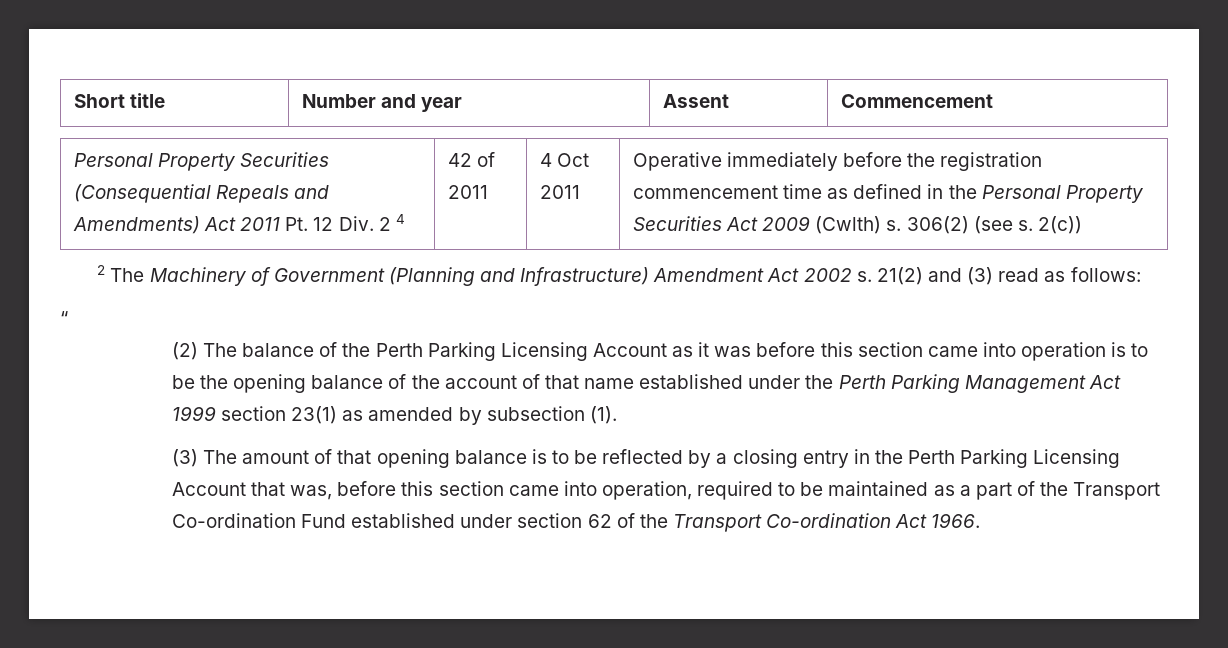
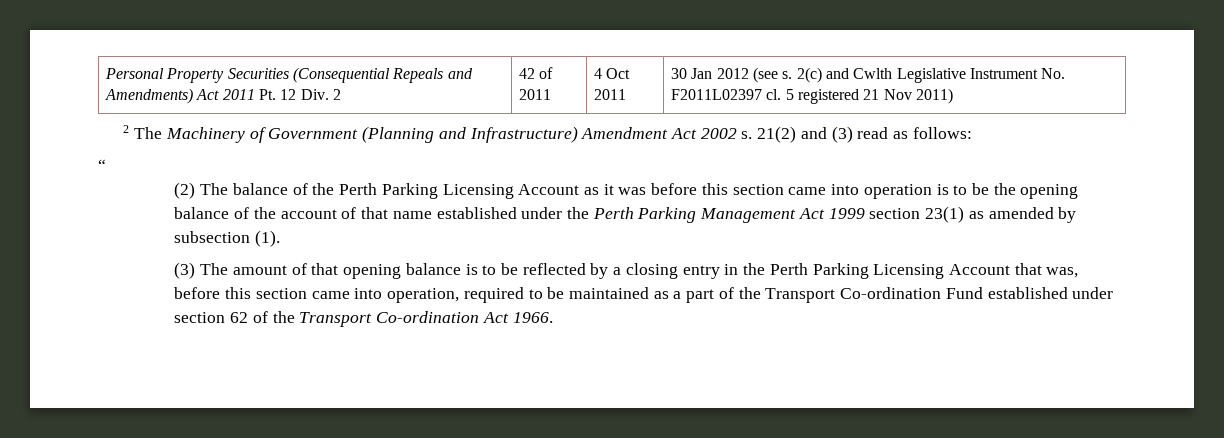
[73,93,166,108] [301,94,463,112] [662,94,729,108] [840,94,993,108] Short title | Number and year | Assent | Commencement // -> (105, 73) none
[395,214,405,224] 4 -> (341, 94) none
[632,152,1043,171] [632,184,1144,203] [632,216,1082,234] Operative immediately before the registration commencement time as defined in the Personal Property Securities Act 2009 (Cwlth) s. 306(2) (see s. 2(c)) -> [671,67,1066,83] [671,88,953,104] 30 Jan 2012 (see s. 2(c) and Cwlth Legislative Instrument No. F2011L02397 cl. 5 registered 21 Nov 2011)

